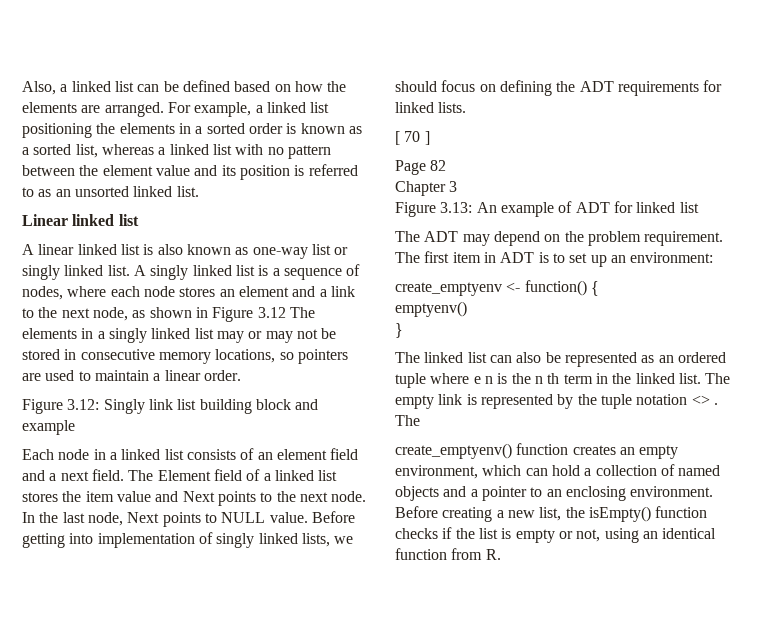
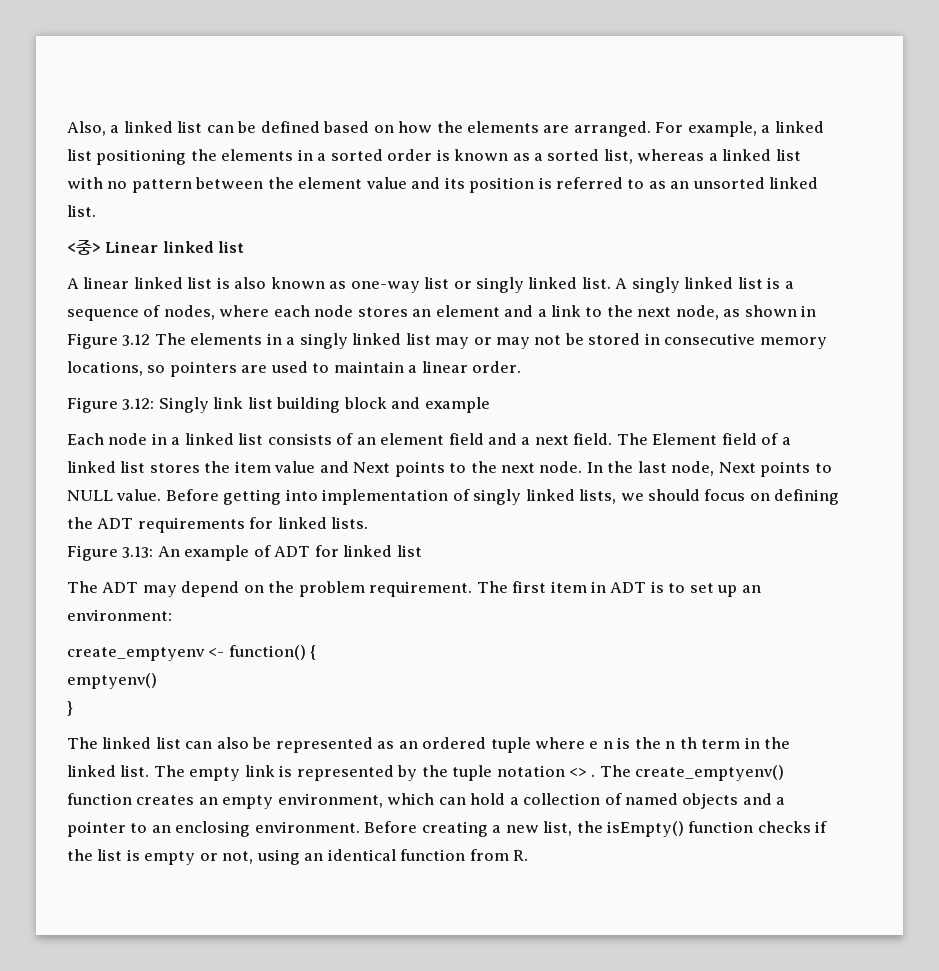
(199, 191) none -> [67,240,101,255] <중>
[395,131,430,145] [395,160,447,175] [395,181,458,196] // [ 70 ] // Page 82 // Chapter 3 -> (369, 523) none
(420, 420) // -> (631, 771) none

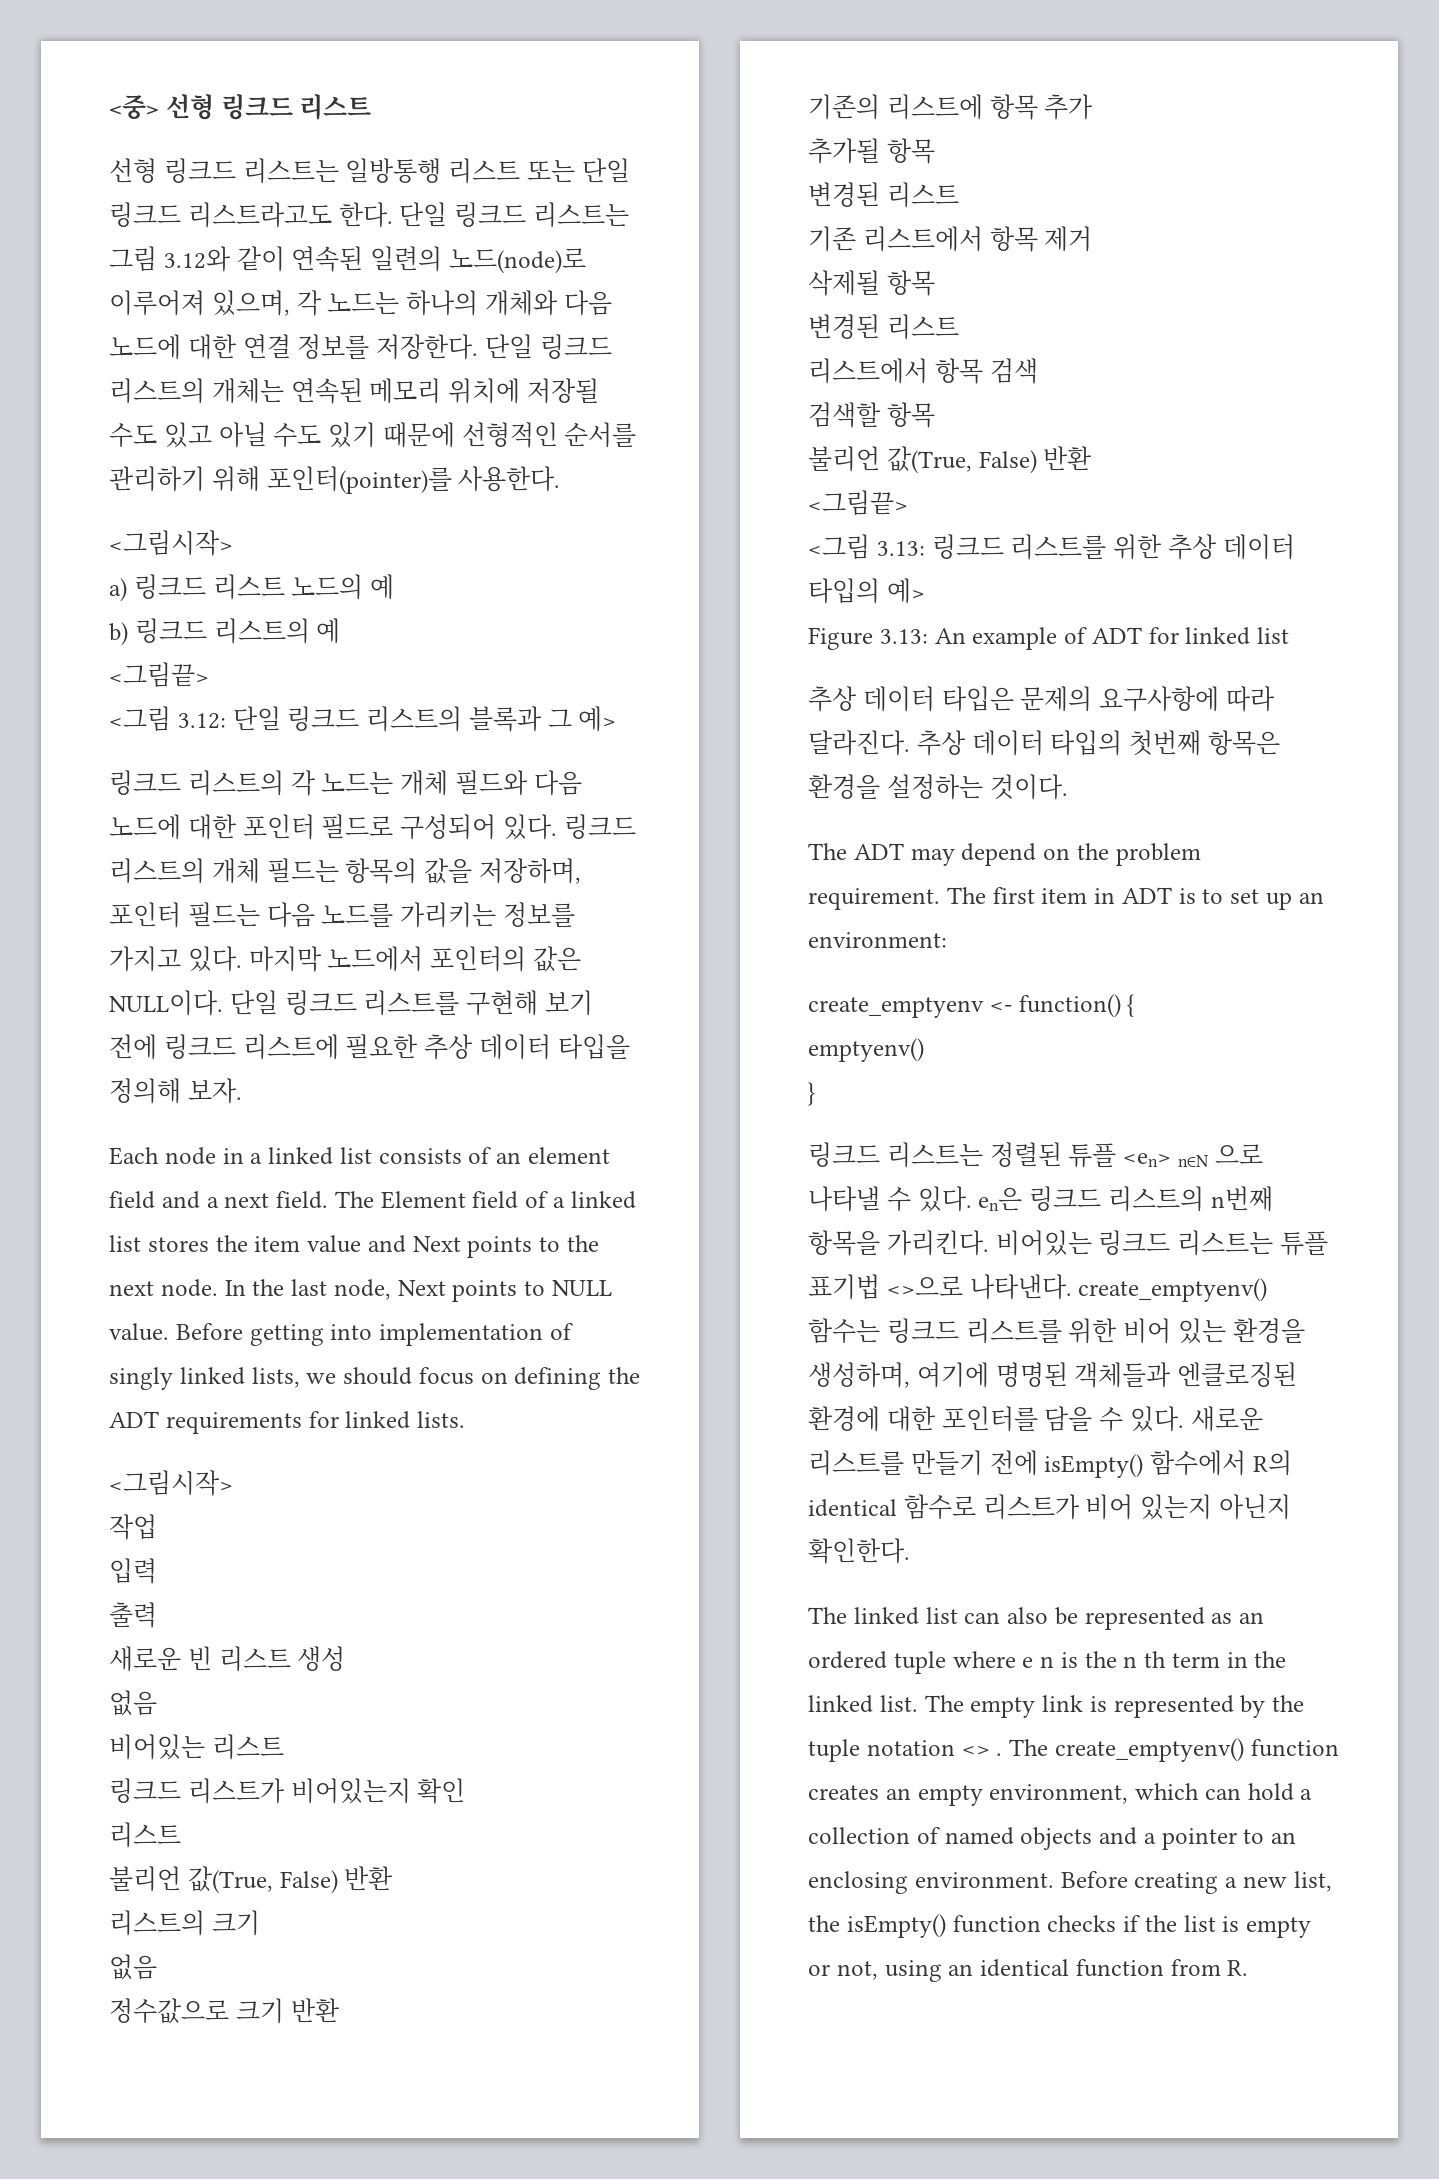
[67,121,824,137] [67,149,801,165] [67,177,819,193] [67,205,96,217] [67,240,245,255] [67,277,794,293] [67,305,817,321] [67,333,827,349] [67,361,522,377] [67,397,490,413] Also, a linked list can be defined based on how the elements are arranged. For example, a linked list positioning the elements in a sorted order is known as a sorted list, whereas a linked list with no pattern between the element value and its position is referred to as an unsorted linked list. // <중> Linear linked list // A linear linked list is also known as one-way list or singly linked list. A singly linked list is a sequence of nodes, where each node stores an element and a link to the next node, as shown in Figure 3.12 The elements in a singly linked list may or may not be stored in consecutive memory locations, so pointers are used to maintain a linear order. // Figure 3.12: Singly link list building block and example -> [109,94,372,120] [109,158,630,184] [109,202,629,228] [109,246,586,274] [109,290,612,316] [109,334,612,360] [109,378,599,404] [109,422,637,448] [109,466,561,494] [109,530,233,556] [109,574,394,602] [109,618,341,646] [109,662,209,687] [109,706,617,732] [109,770,582,796] [109,814,636,840] [109,858,581,884] [109,902,575,928] [109,946,581,972] [109,990,593,1016] [109,1034,630,1060] [109,1078,242,1104] <중> 선형 링크드 리스트 // 선형 링크드 리스트는 일방통행 리스트 또는 단일 링크드 리스트라고도 한다. 단일 링크드 리스트는 그림 3.12와 같이 연속된 일련의 노드(node)로 이루어져 있으며, 각 노드는 하나의 개체와 다음 노드에 대한 연결 정보를 저장한다. 단일 링크드 리스트의 개체는 연속된 메모리 위치에 저장될 수도 있고 아닐 수도 있기 때문에 선형적인 순서를 관리하기 위해 포인터(pointer)를 사용한다. // <그림시작> // a) 링크드 리스트 노드의 예 // b) 링크드 리스트의 예 // <그림끝> // <그림 3.12: 단일 링크드 리스트의 블록과 그 예> // 링크드 리스트의 각 노드는 개체 필드와 다음 노드에 대한 포인터 필드로 구성되어 있다. 링크드 리스트의 개체 필드는 항목의 값을 저장하며, 포인터 필드는 다음 노드를 가리키는 정보를 가지고 있다. 마지막 노드에서 포인터의 값은 NULL이다. 단일 링크드 리스트를 구현해 보기 전에 링크드 리스트에 필요한 추상 데이터 타입을 정의해 보자.
(369, 523) none -> [109,1470,233,1496] [109,1514,157,1540] [109,1558,157,1584] [109,1602,157,1628] [109,1646,346,1672] [109,1690,157,1716] [109,1734,284,1760] [109,1778,466,1804] [109,1822,181,1848] [109,1866,394,1894] [109,1910,260,1936] [109,1954,157,1980] [109,1998,340,2024] [808,94,1094,120] [808,138,935,164] [808,182,959,208] [808,226,1093,252] [808,270,935,296] [808,314,959,340] [808,358,1038,384] [808,402,935,428] [808,446,1093,474] [808,490,908,515] [808,534,1295,560] [808,578,925,604] // <그림시작> // 작업 // 입력 // 출력 // 새로운 빈 리스트 생성 // 없음 // 비어있는 리스트 // 링크드 리스트가 비어있는지 확인 // 리스트 // 불리언 값(True, False) 반환 // 리스트의 크기 // 없음 // 정수값으로 크기 반환 // 기존의 리스트에 항목 추가 // 추가될 항목 // 변경된 리스트 // 기존 리스트에서 항목 제거 // 삭제될 항목 // 변경된 리스트 // 리스트에서 항목 검색 // 검색할 항목 // 불리언 값(True, False) 반환 // <그림끝> // <그림 3.13: 링크드 리스트를 위한 추상 데이터 타입의 예>
(422, 551) none -> [808,686,1275,712] [808,730,1280,756] [808,774,1068,800] // 추상 데이터 타입은 문제의 요구사항에 따라 달라진다. 추상 데이터 타입의 첫번째 항목은 환경을 설정하는 것이다.
(73, 708) none -> [808,1142,1263,1168] [808,1186,1273,1212] [808,1230,1328,1256] [808,1274,1268,1302] [808,1318,1305,1344] [808,1362,1297,1388] [808,1406,1263,1432] [808,1450,1292,1478] [808,1494,1291,1520] [808,1538,910,1564] // 링크드 리스트는 정렬된 튜플 <en> n∈N 으로 나타낼 수 있다. en은 링크드 리스트의 n번째 항목을 가리킨다. 비어있는 링크드 리스트는 튜플 표기법 <>으로 나타낸다. create_emptyenv() 함수는 링크드 리스트를 위한 비어 있는 환경을 생성하며, 여기에 명명된 객체들과 엔클로징된 환경에 대한 포인터를 담을 수 있다. 새로운 리스트를 만들기 전에 isEmpty() 함수에서 R의 identical 함수로 리스트가 비어 있는지 아닌지 확인한다.

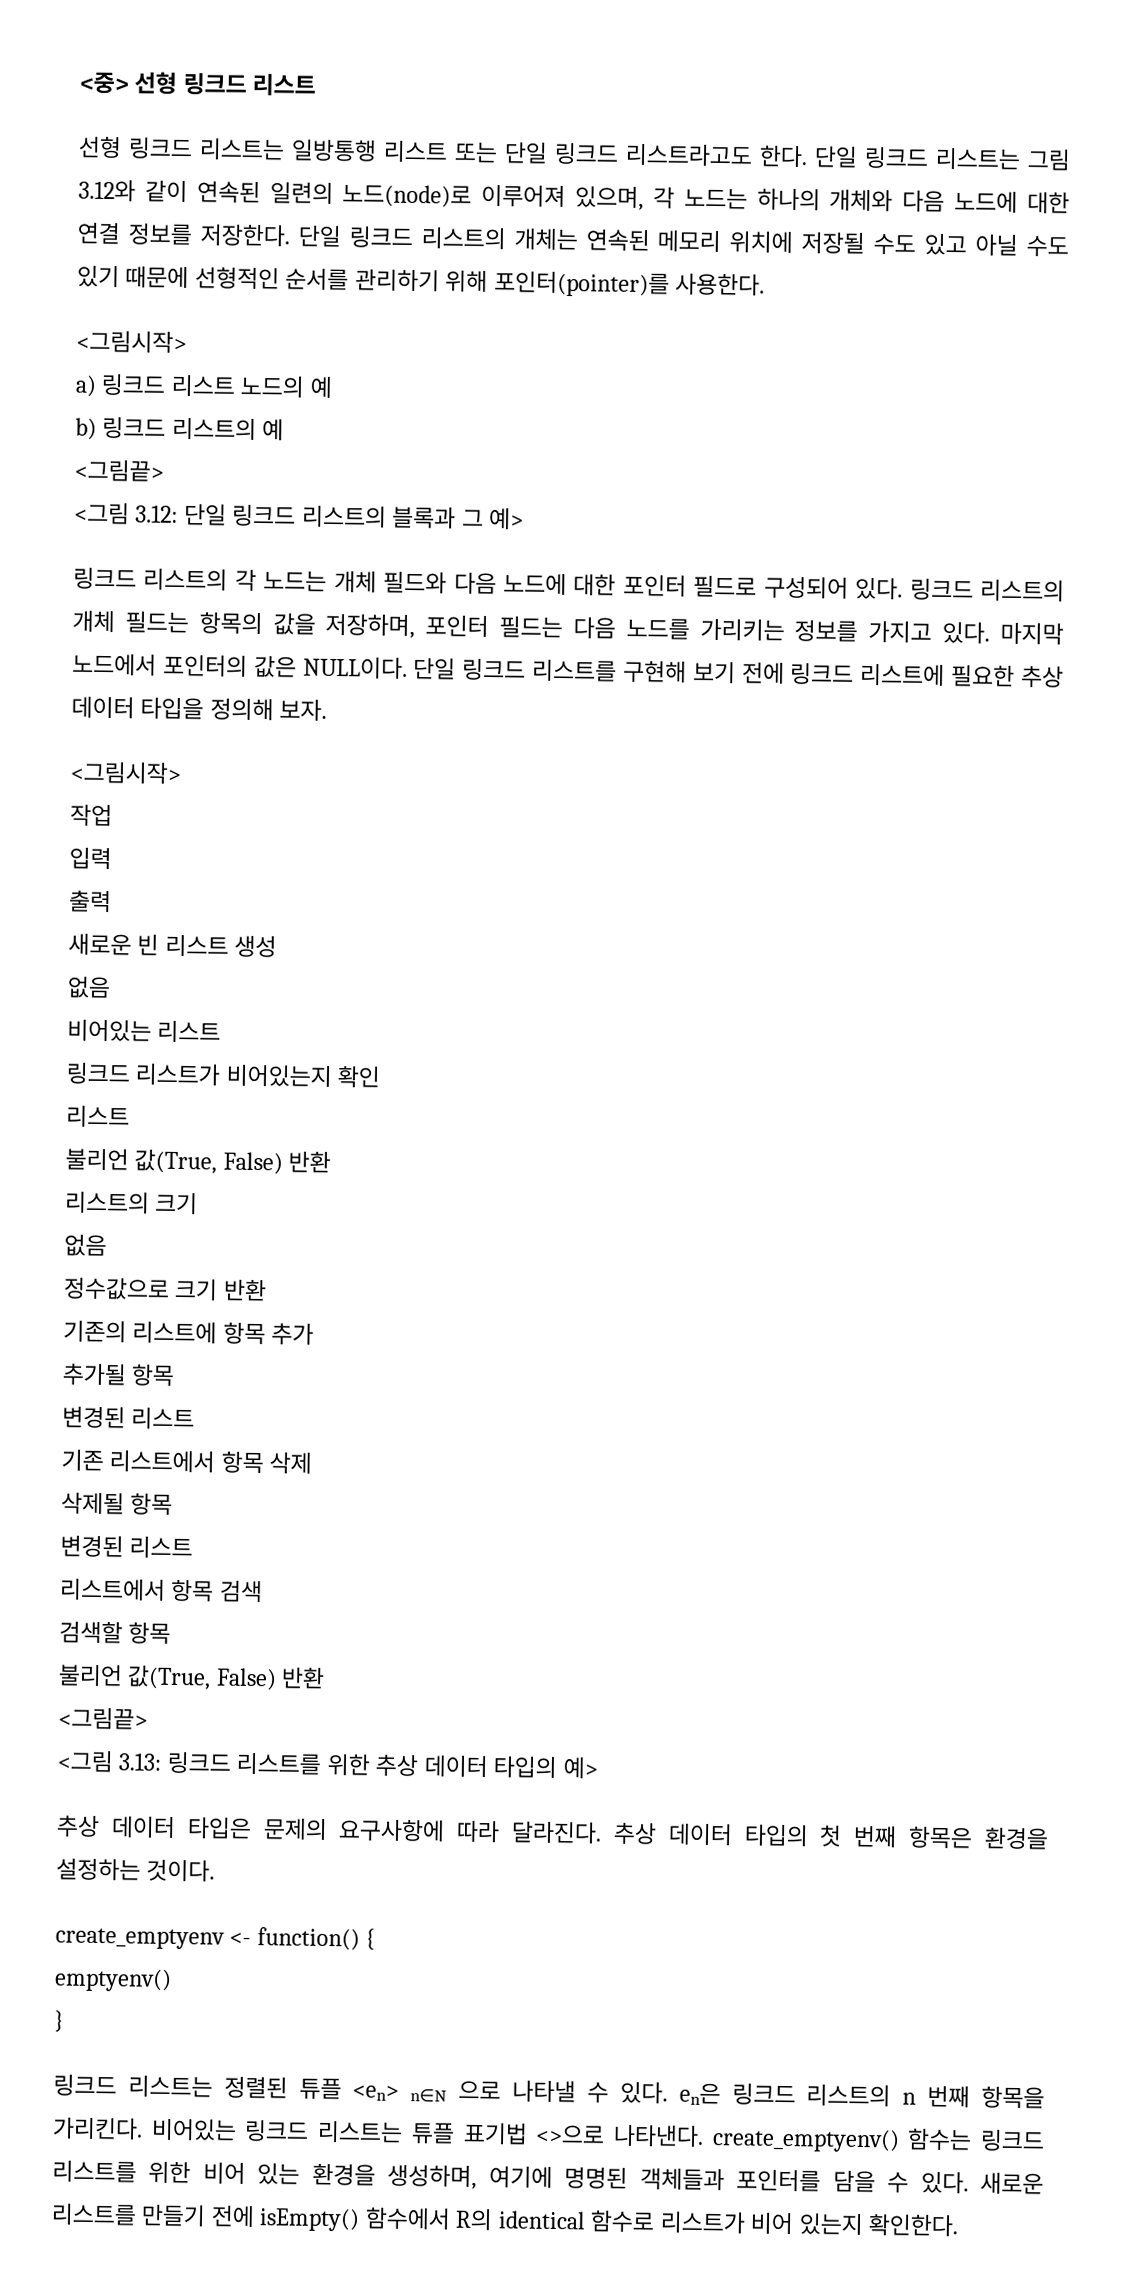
[109,1147,610,1165] [109,1191,636,1209] [109,1235,599,1258] [109,1279,612,1302] [109,1323,573,1346] [109,1367,640,1390] [109,1411,465,1434] // Each node in a linked list consists of an element field and a next field. The Element field of a linked list stores the item value and Next points to the next node. In the last node, Next points to NULL value. Before getting into implementation of singly linked lists, we should focus on defining the ADT requirements for linked lists. -> (328, 710) none
[1044,226,1093,252] 제거 -> [269,1452,313,1474] 삭제
[808,627,1289,650] // Figure 3.13: An example of ADT for linked list -> (598, 1768) none
[1129,730,1201,756] 첫번째 -> [819,1825,898,1848] 첫 번째
[808,843,1201,866] [808,887,1324,910] [808,932,947,948] // The ADT may depend on the problem requirement. The first item in ADT is to set up an environment: -> (216, 1870) none
[1210,1186,1273,1212] n번째 -> [902,2085,971,2108] n 번째
[1177,1362,1297,1387] [808,1406,936,1432] 엔클로징된 환경에 대한 -> (725, 2179) none
[1218,1494,1291,1520] 아닌지 -> (864, 2224) none
[808,1607,1264,1630] [808,1651,1287,1674] [808,1695,1304,1718] [808,1738,1339,1762] [808,1783,1313,1806] [808,1827,1296,1850] [808,1871,1332,1894] [808,1914,1311,1938] [808,1959,1249,1982] // The linked list can also be represented as an ordered tuple where e n is the n th term in the linked list. The empty link is represented by the tuple notation <> . The create_emptyenv() function creates an empty environment, which can hold a collection of named objects and a pointer to an enclosing environment. Before creating a new list, the isEmpty() function checks if the list is empty or not, using an identical function from R. -> (960, 2225) none

